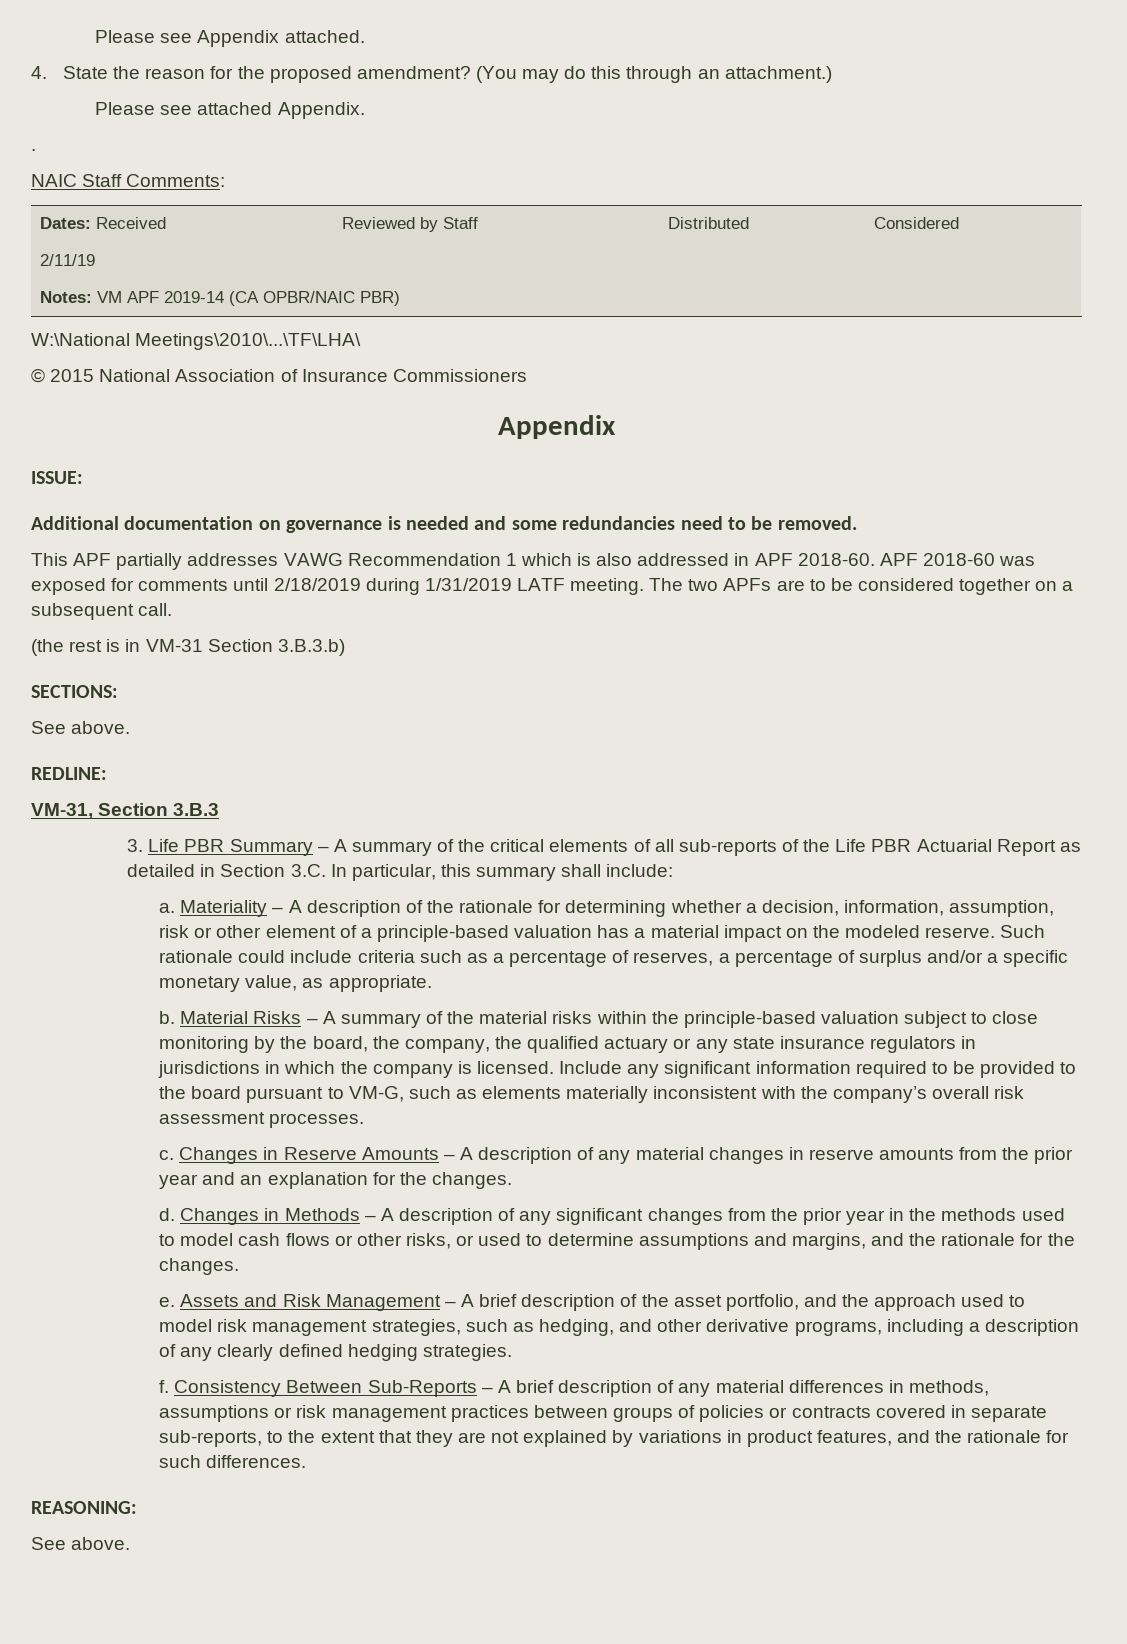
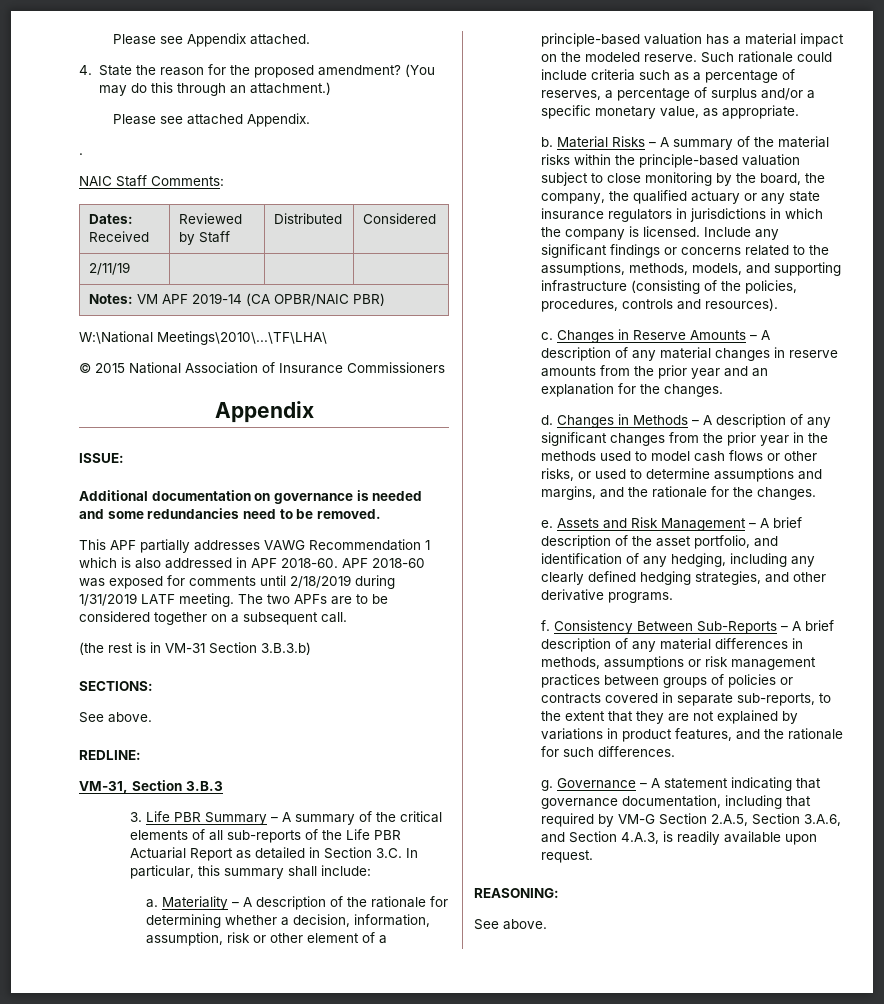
[755,1061,1077,1078] [159,1086,1025,1103] [159,1112,365,1128] information required to be provided to the board pursuant to VM-G, such as elements materially inconsistent with the company’s overall risk assessment processes. -> [610,244,830,258] [541,262,842,276] [541,280,798,294] [541,298,779,312] findings or concerns related to the assumptions, methods, models, and supporting infrastructure (consisting of the policies, procedures, controls and resources).
[842,1294,1026,1311] [159,1319,1079,1336] [159,1344,512,1361] the approach used to model risk management strategies, such as hedging, and other derivative programs, including a description of any clearly defined hedging strategies. -> [541,553,816,567] [541,571,827,585] [541,589,674,603] identification of any hedging, including any clearly defined hedging strategies, and other derivative programs.
(307, 1461) none -> [541,777,822,791] [541,795,812,809] [541,813,842,827] [541,831,818,845] [541,850,594,863] // g. Governance – A statement indicating that governance documentation, including that required by VM-G Section 2.A.5, Section 3.A.6, and Section 4.A.3, is readily available upon request.

